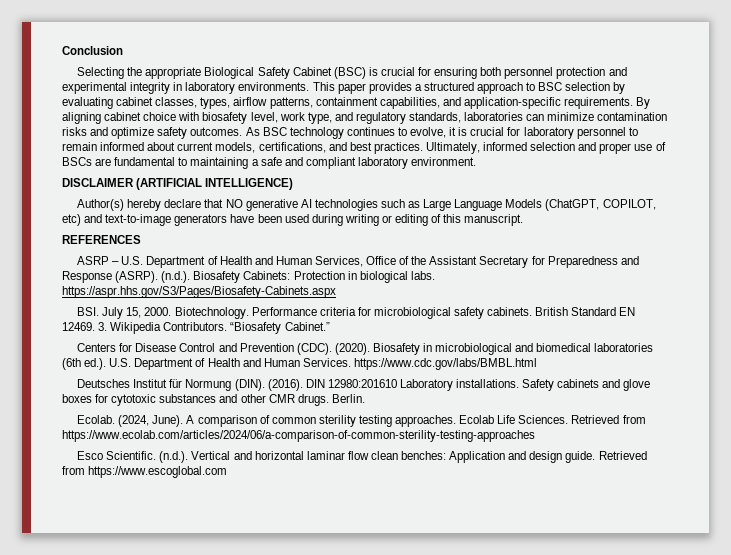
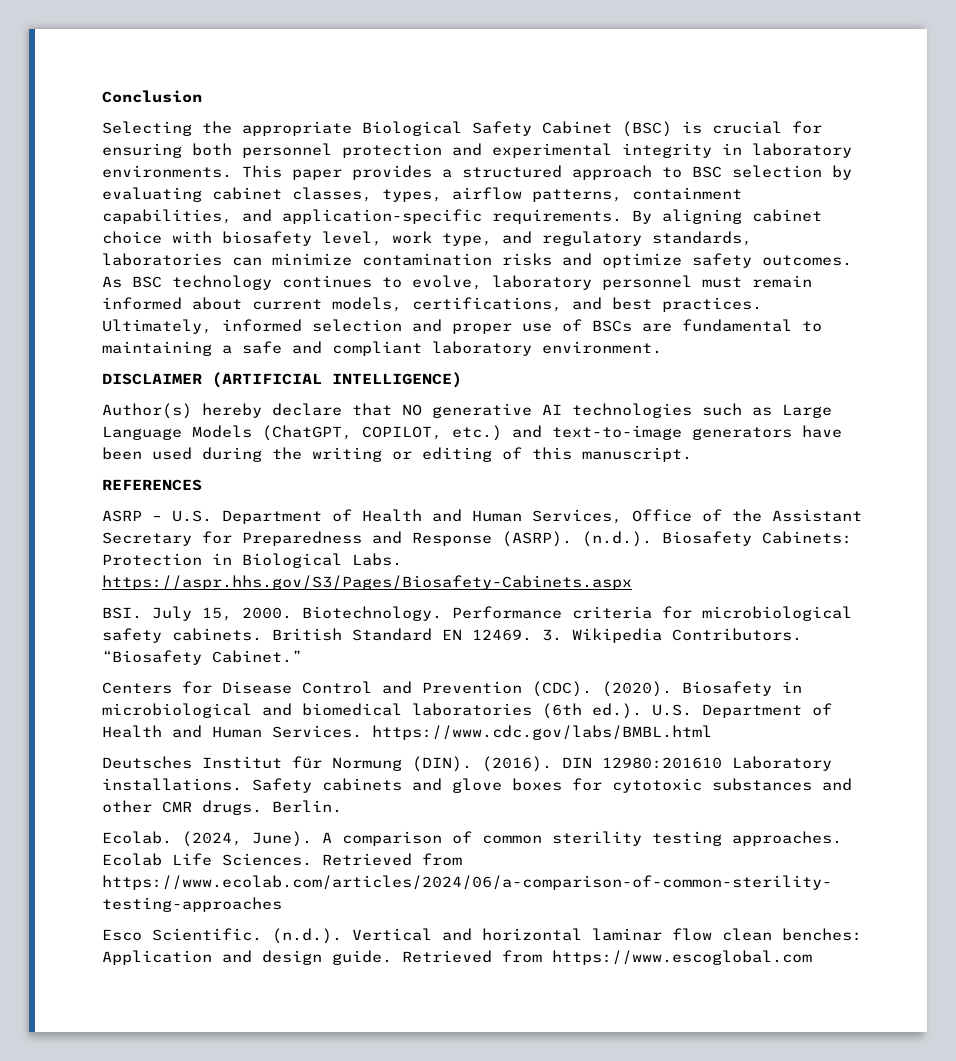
[449,127,521,136] it is crucial for -> (482, 282) none
[628,127,638,136] to -> [702,277,742,288] must
[62,214,81,226] etc) -> [452,425,502,441] etc.)
(343, 220) none -> [272,447,302,460] the
[359,271,435,283] biological labs. -> [242,553,402,568] Biological Labs.

